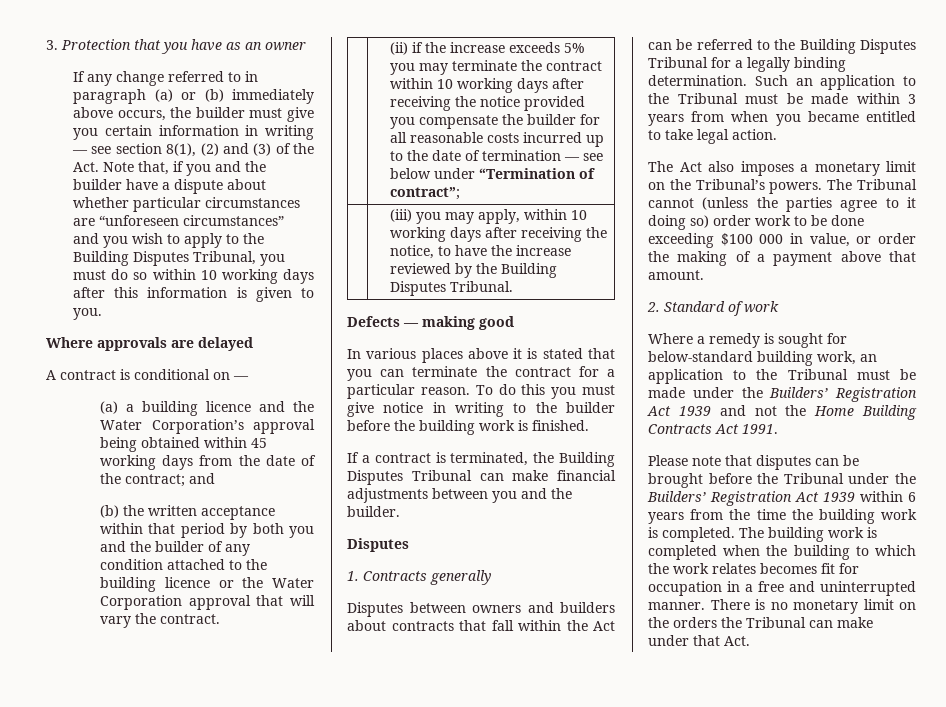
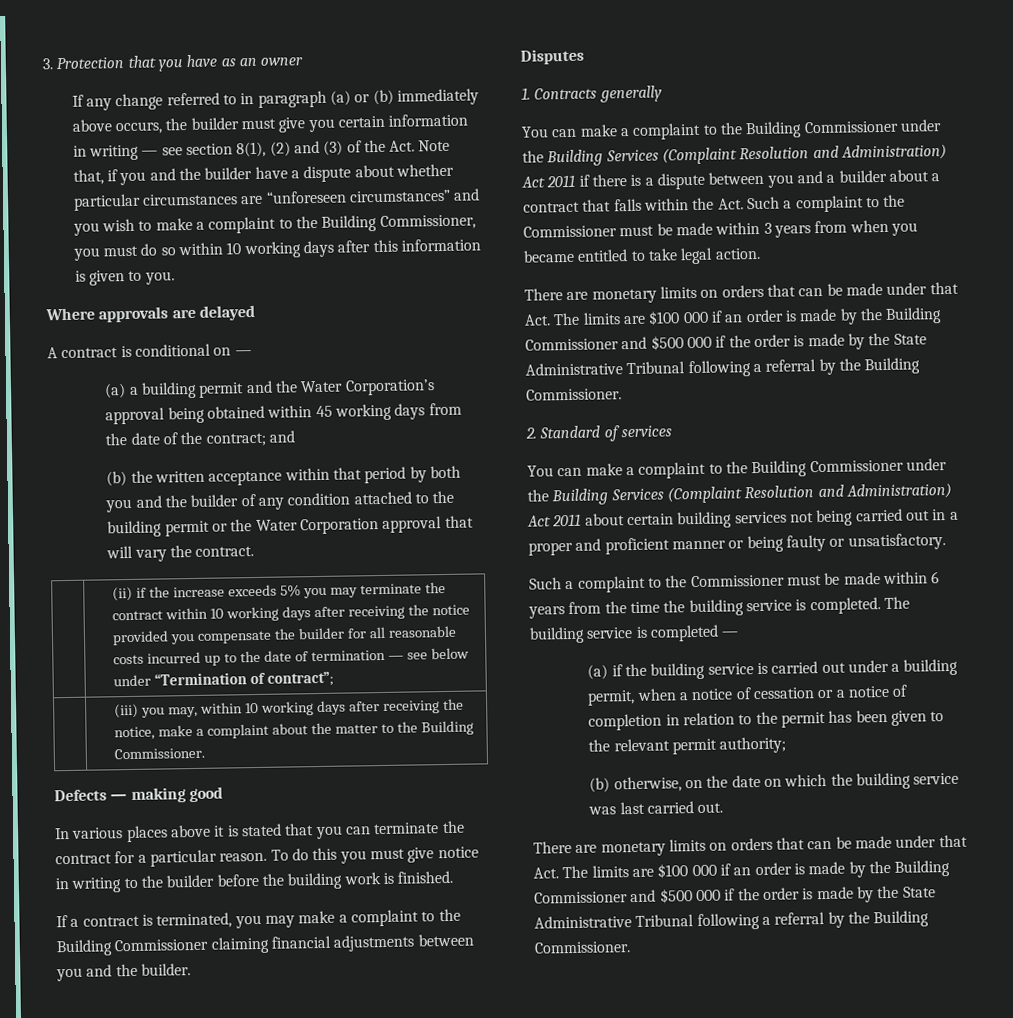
[184,233,265,248] [73,251,257,266] apply to the Building Disputes Tribunal, -> [155,214,476,234] make a complaint to the Building Commissioner,
[206,401,252,412] licence -> [198,382,245,398] permit
[164,577,210,588] licence -> [164,520,210,537] permit
[444,209,520,224] may apply, -> [168,706,199,718] may,
[437,245,571,256] [389,263,557,278] [389,281,513,296] to have the increase reviewed by the Building Disputes Tribunal. -> [158,720,474,739] [114,747,206,760] make a complaint about the matter to the Building Commissioner.
[533,452,615,467] [347,470,549,485] the Building Disputes Tribunal can make -> [234,908,461,929] [56,936,270,957] you may make a complaint to the Building Commissioner claiming
[347,602,615,617] [347,620,615,631] [648,39,916,54] [648,57,846,72] [648,75,916,90] [648,93,738,104] Disputes between owners and builders about contracts that fall within the Act can be referred to the Building Disputes Tribunal for a legally binding determination. Such an application to the Tribunal -> [521,119,942,140] [522,143,947,167] [521,169,941,190] [523,194,906,213] [523,225,617,238] You can make a complaint to the Building Commissioner under the Building Services (Complaint Resolution and Administration) Act 2011 if there is a dispute between you and a builder about a contract that falls within the Act. Such a complaint to the Commissioner
[648,161,916,176] [648,179,917,194] [648,197,916,212] [648,215,864,230] [648,233,916,248] [648,251,916,266] [648,270,704,280] [647,301,779,316] [648,333,847,348] [648,351,877,366] [648,369,916,384] [648,387,917,402] [647,405,917,420] [648,424,778,434] [648,455,859,470] [648,473,916,488] [647,491,855,506] The Act also imposes a monetary limit on the Tribunal’s powers. The Tribunal cannot (unless the parties agree to it doing so) order work to be done exceeding $100 000 in value, or order the making of a payment above that amount. // 2. Standard of work // Where a remedy is sought for below-standard building work, an application to the Tribunal must be made under the Builders’ Registration Act 1939 and not the Home Building Contracts Act 1991. // Please note that disputes can be brought before the Tribunal under the Builders’ Registration Act 1939 -> [524,281,959,304] [524,307,943,326] [525,332,927,351] [525,357,921,378] [526,388,622,401] [525,425,672,442] [527,458,947,479] [527,482,952,506] [527,508,959,529] [528,533,946,556] [529,572,881,593] There are monetary limits on orders that can be made under that Act. The limits are $100 000 if an order is made by the Building Commissioner and $500 000 if the order is made by the State Administrative Tribunal following a referral by the Building Commissioner. // 2. Standard of services // You can make a complaint to the Building Commissioner under the Building Services (Complaint Resolution and Administration) Act 2011 about certain building services not being carried out in a proper and proficient manner or being faulty or unsatisfactory. // Such a complaint to the Commissioner must be made
[881,509,917,520] work -> [745,599,792,612] service
[828,527,864,538] work -> [586,627,634,639] service
[723,545,916,560] [648,563,859,574] [648,581,916,596] [648,599,916,614] [648,617,873,628] [648,635,750,646] when the building to which the work relates becomes fit for occupation in a free and uninterrupted manner. There is no monetary limit on the orders the Tribunal can make under that Act. -> [721,631,740,637] [587,658,959,680] [587,684,909,706] [588,709,945,731] [588,736,787,755] [589,772,960,793] [588,801,724,815] [533,834,968,857] [533,859,951,879] [534,885,936,904] [534,910,930,931] [534,941,631,954] — // (a) if the building service is carried out under a building permit, when a notice of cessation or a notice of completion in relation to the permit has been given to the relevant permit authority; // (b) otherwise, on the date on which the building service was last carried out. // There are monetary limits on orders that can be made under that Act. The limits are $100 000 if an order is made by the Building Commissioner and $500 000 if the order is made by the State Administrative Tribunal following a referral by the Building Commissioner.

